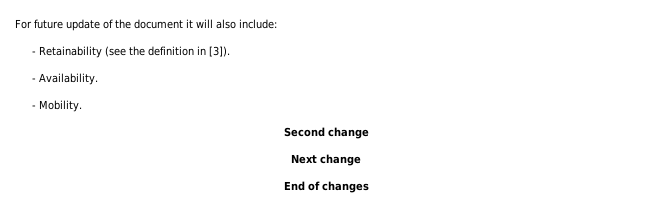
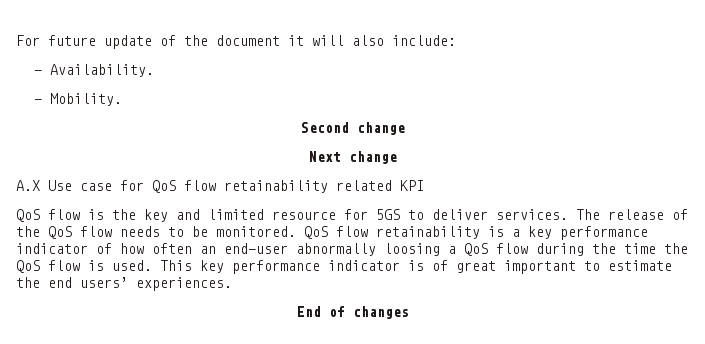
[32,46,231,58] // - Retainability (see the definition in [3]). -> (456, 40) none
(361, 160) none -> [16,180,424,193] [16,209,688,222] [16,226,648,240] [16,243,688,256] [16,260,672,274] [16,277,232,291] // A.X Use case for QoS flow retainability related KPI // QoS flow is the key and limited resource for 5GS to deliver services. The release of the QoS flow needs to be monitored. QoS flow retainability is a key performance indicator of how often an end-user abnormally loosing a QoS flow during the time the QoS flow is used. This key performance indicator is of great important to estimate the end users’ experiences.

